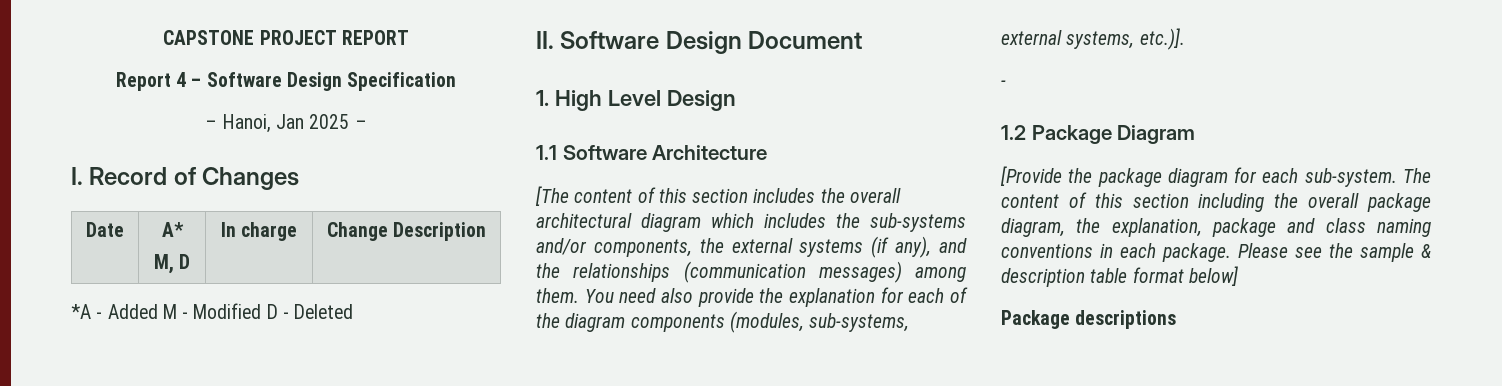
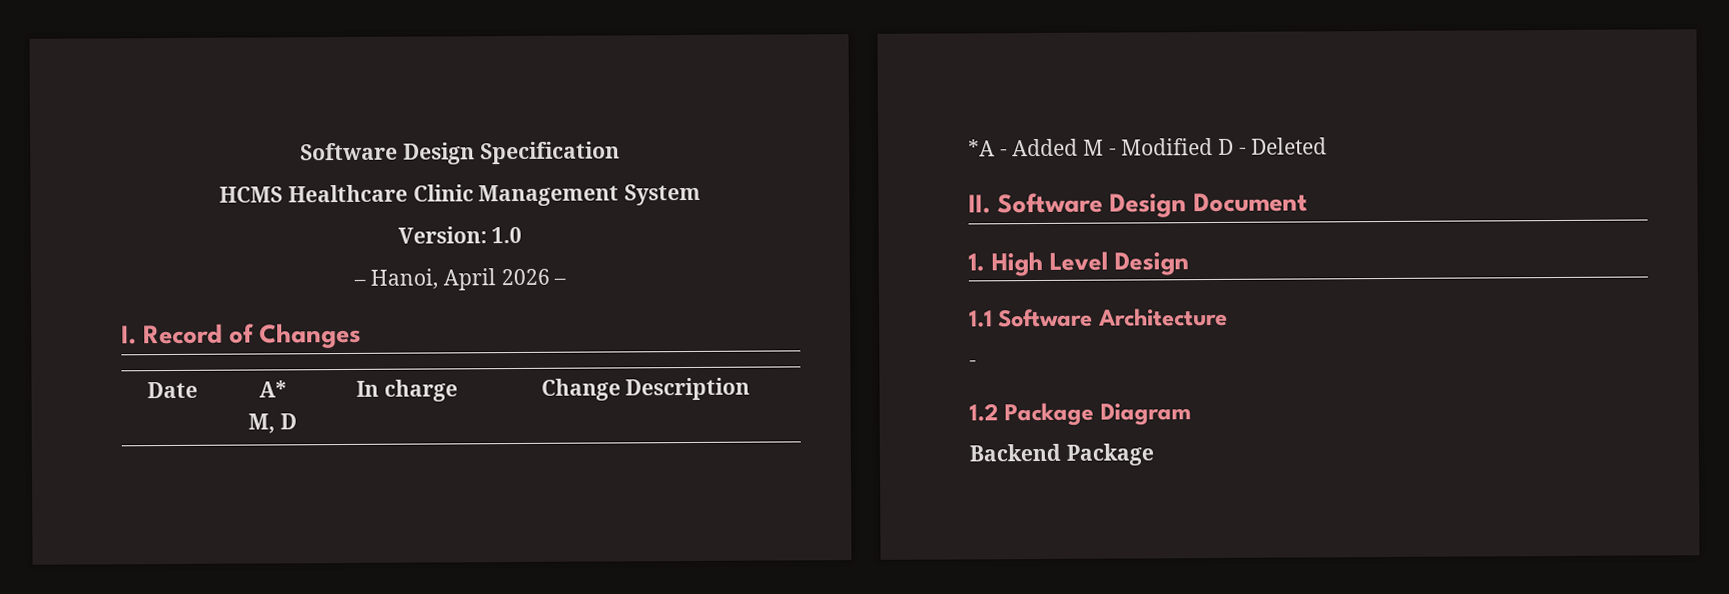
[163,30,409,45] [115,72,457,91] CAPSTONE PROJECT REPORT // Report 4 – Software Design Specification -> [300,141,620,165] [219,183,701,207] [397,226,523,244] Software Design Specification // HCMS Healthcare Clinic Management System // Version: 1.0
[276,114,350,129] Jan 2025 -> [443,268,550,291] April 2026
[535,186,901,206] [536,213,966,232] [536,236,967,258] [536,261,966,283] [536,287,968,307] [536,311,910,333] [1001,28,1185,50] [1001,80,1006,87] [1001,125,1196,144] [1000,166,1431,187] [1001,192,1431,212] [1001,218,1431,237] [1001,243,1431,262] [1001,266,1238,287] [1001,310,1177,329] [The content of this section includes the overall architectural diagram which includes the sub-systems and/or components, the external systems (if any), and the relationships (communication messages) among them. You need also provide the explanation for each of the diagram components (modules, sub-systems, external systems, etc.)]. // - // 1.2 Package Diagram // [Provide the package diagram for each sub-system. The content of this section including the overall package diagram, the explanation, package and class naming conventions in each package. Please see the sample & description table format below] // Package descriptions -> [969,360,977,368] [969,402,1191,427] [969,443,1154,466] - // 1.2 Package Diagram // Backend Package

